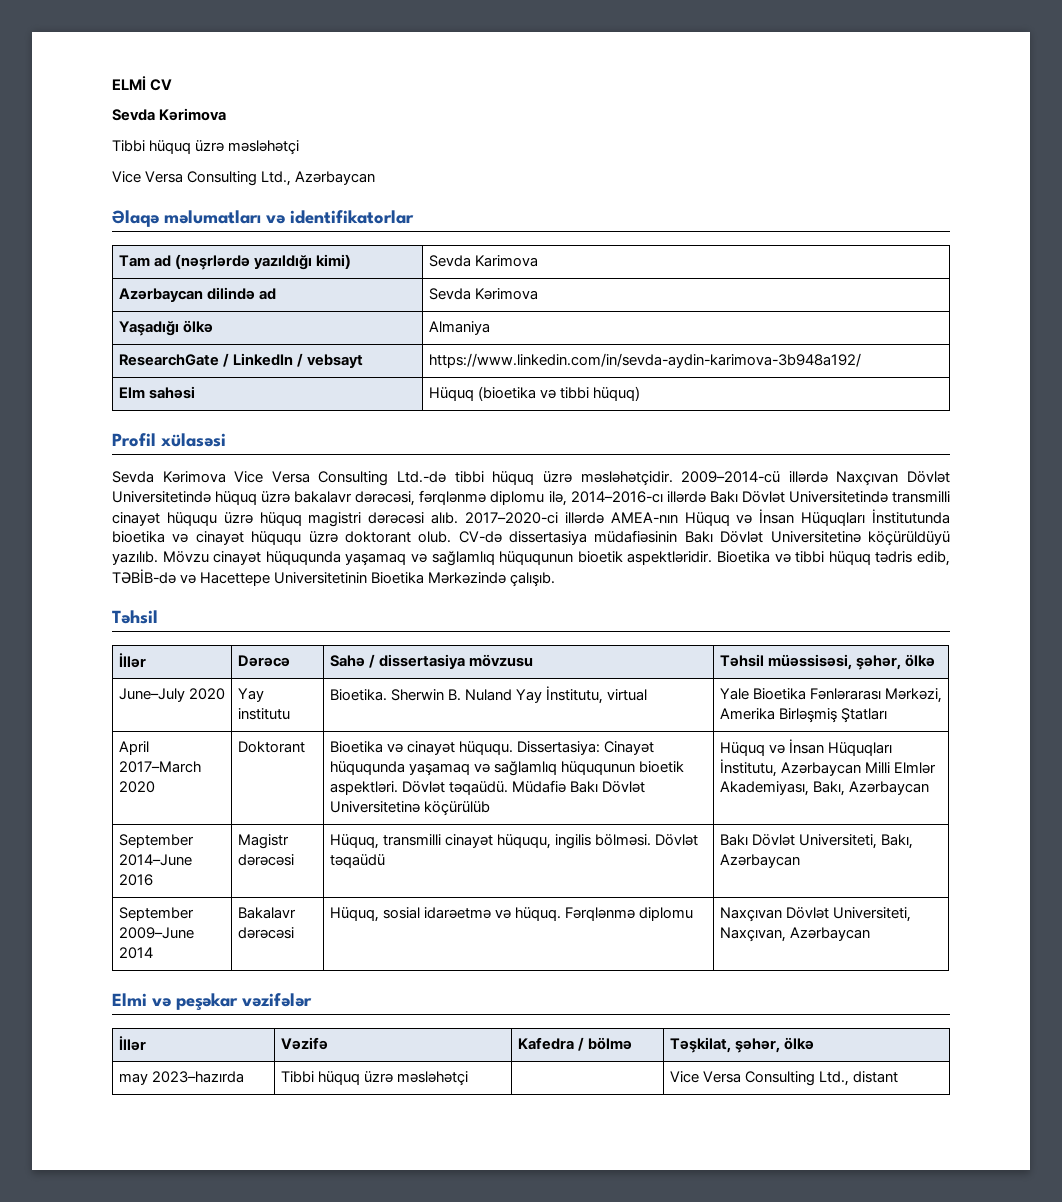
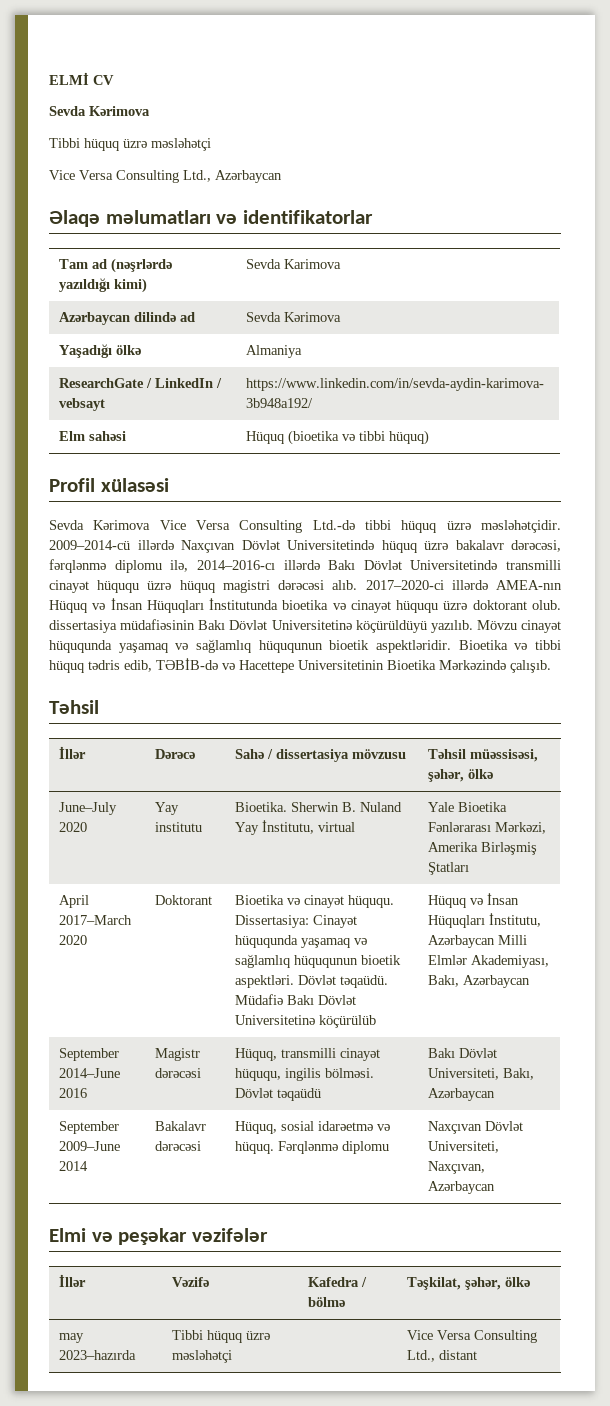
[458,531,502,543] CV-də -> (561, 605) none

